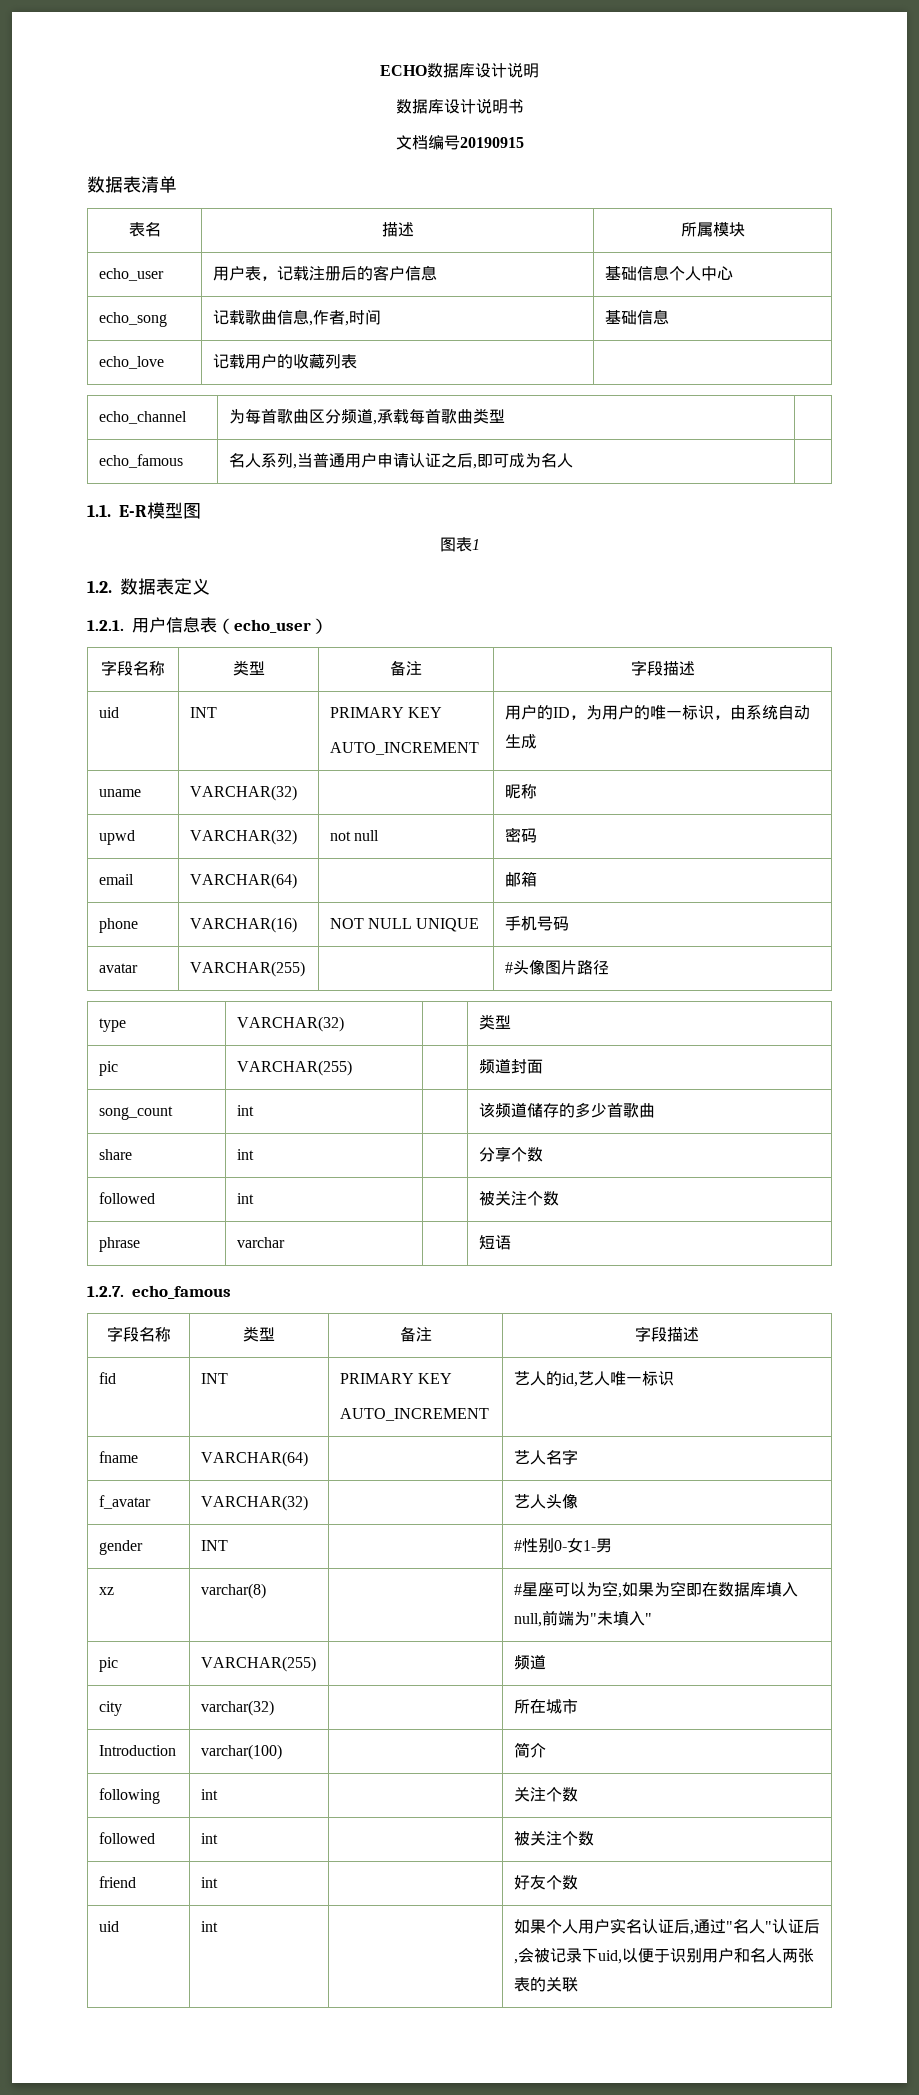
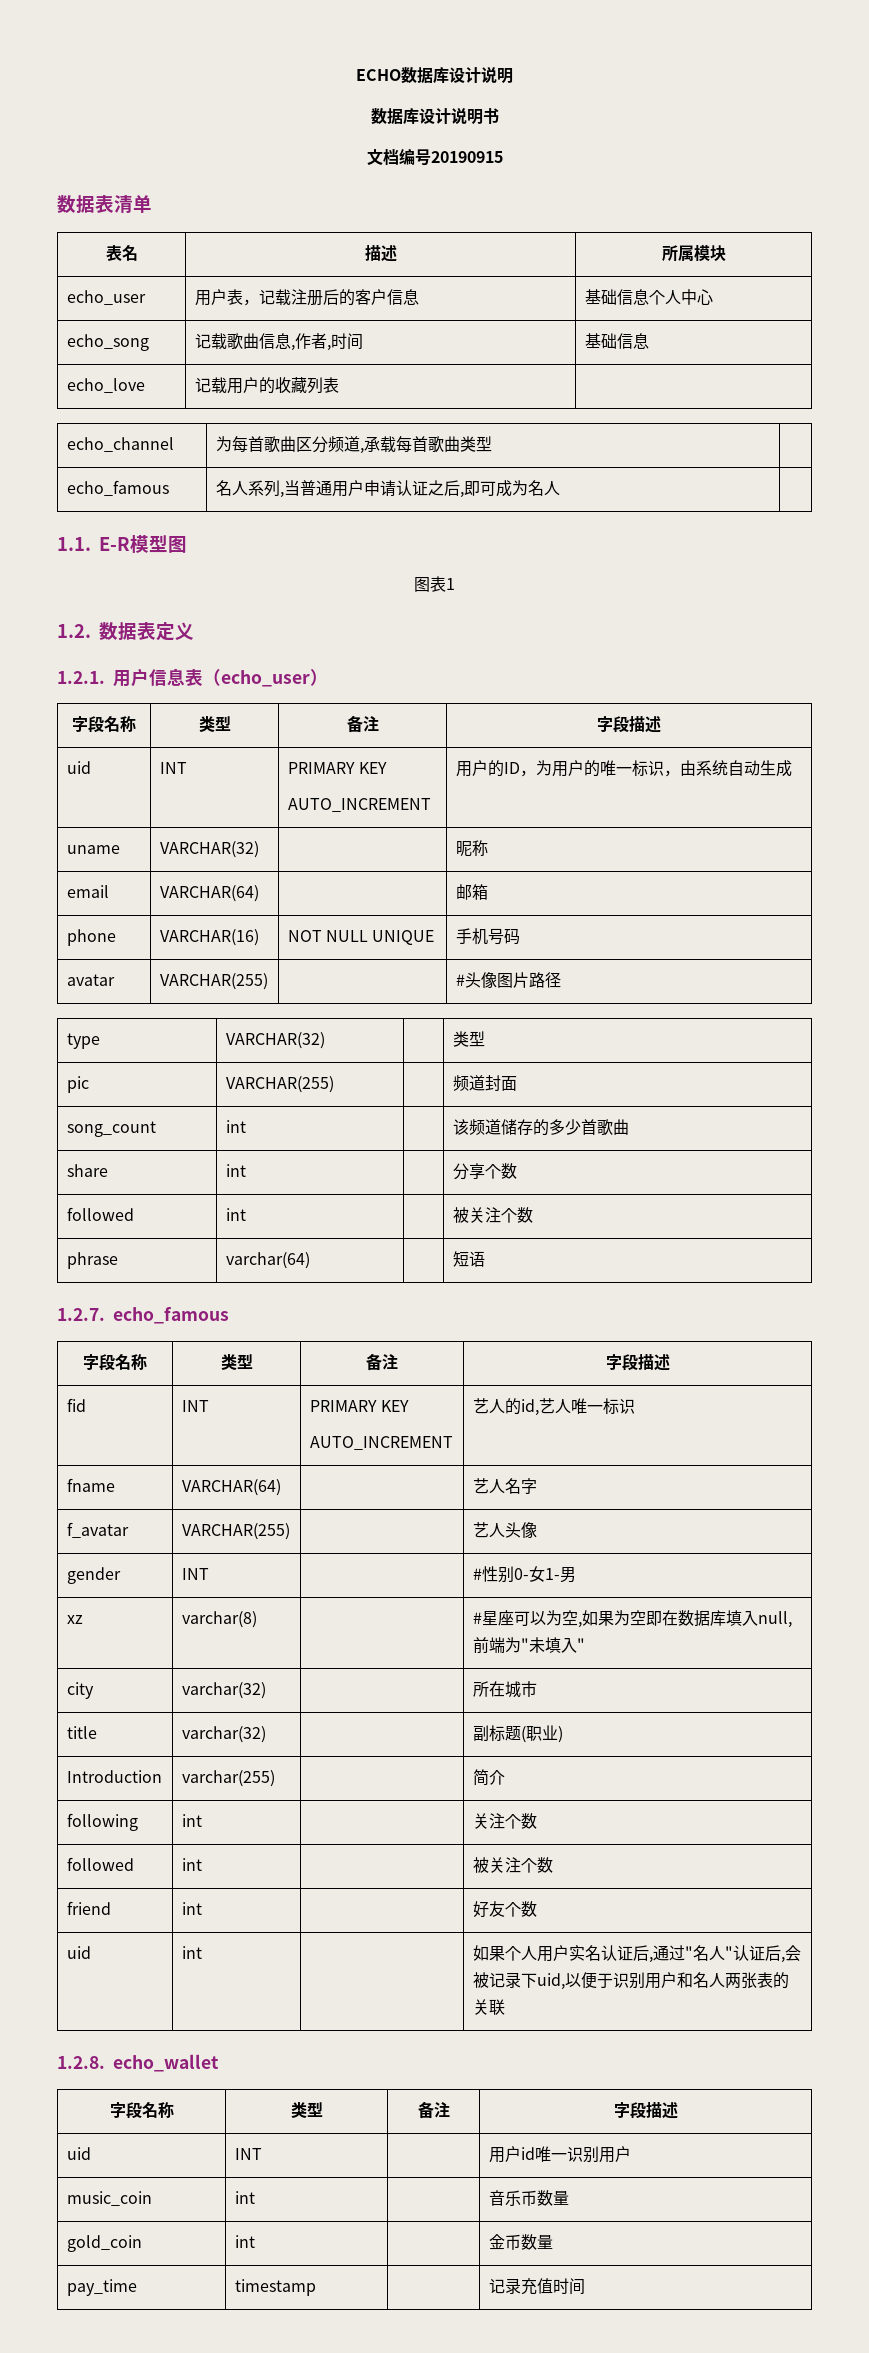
[98,830,135,845] [189,829,297,845] [329,830,380,841] [504,827,537,843] // upwd | VARCHAR(32) | not null | 密码 -> (488, 848) none
[236,1237,285,1248] varchar -> [225,1252,310,1269] varchar(64)
[200,1495,308,1511] VARCHAR(32) -> [181,1523,290,1540] VARCHAR(255)
[98,1657,118,1672] [200,1656,316,1672] [513,1655,546,1670] // pic | VARCHAR(255) | | 频道 -> (585, 1644) none
(578, 1706) none -> [66,1726,97,1739] [181,1726,266,1743] [472,1725,563,1743] // title | varchar(32) | | 副标题(职业)
[200,1744,282,1760] varchar(100) -> [181,1770,275,1787] varchar(255)
(578, 1984) none -> [57,2054,219,2072] [109,2102,174,2119] [290,2102,323,2118] [417,2101,450,2119] [613,2102,678,2119] [66,2147,91,2160] [234,2148,262,2160] [488,2146,631,2163] [66,2191,152,2206] [234,2191,255,2204] [488,2190,569,2206] [66,2235,142,2252] [234,2235,255,2248] [488,2234,553,2250] [66,2279,137,2296] [234,2279,316,2296] [488,2278,585,2295] // 1.2.8. echo_wallet // 字段名称 | 类型 | 备注 | 字段描述 // uid | INT | | 用户id唯一识别用户 // music_coin | int | | 音乐币数量 // gold_coin | int | | 金币数量 // pay_time | timestamp | | 记录充值时间

